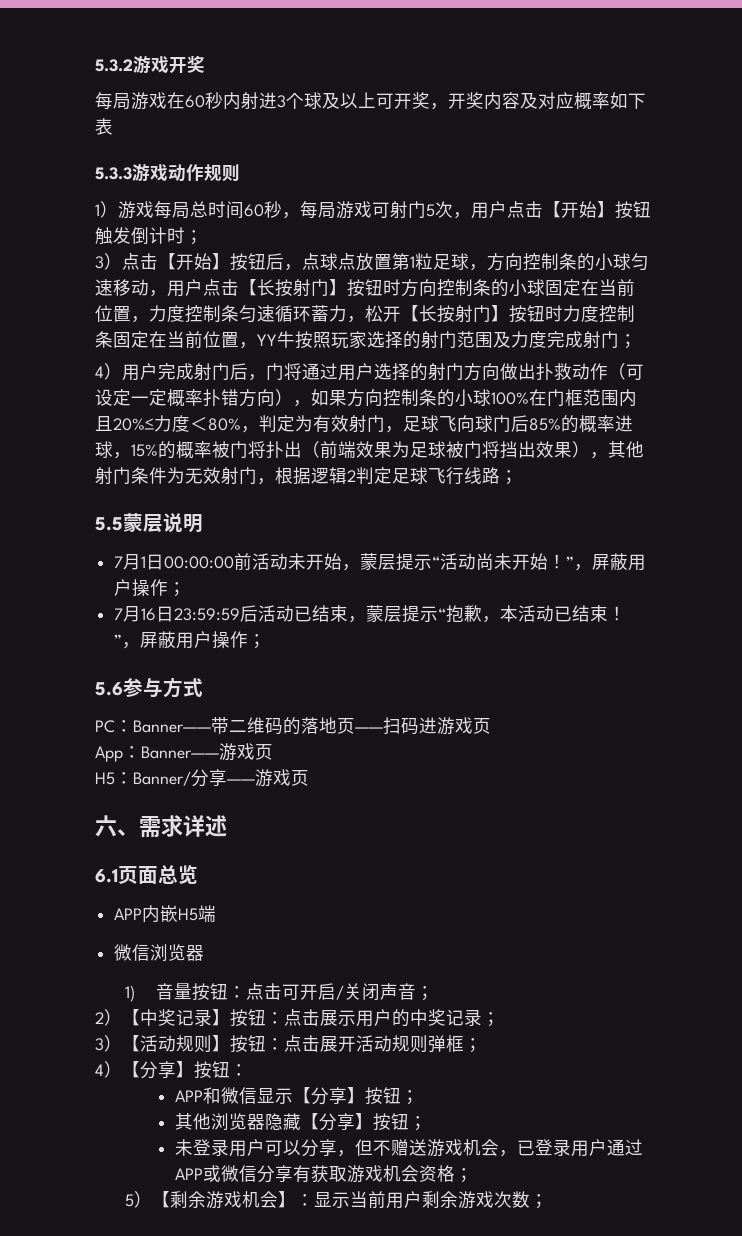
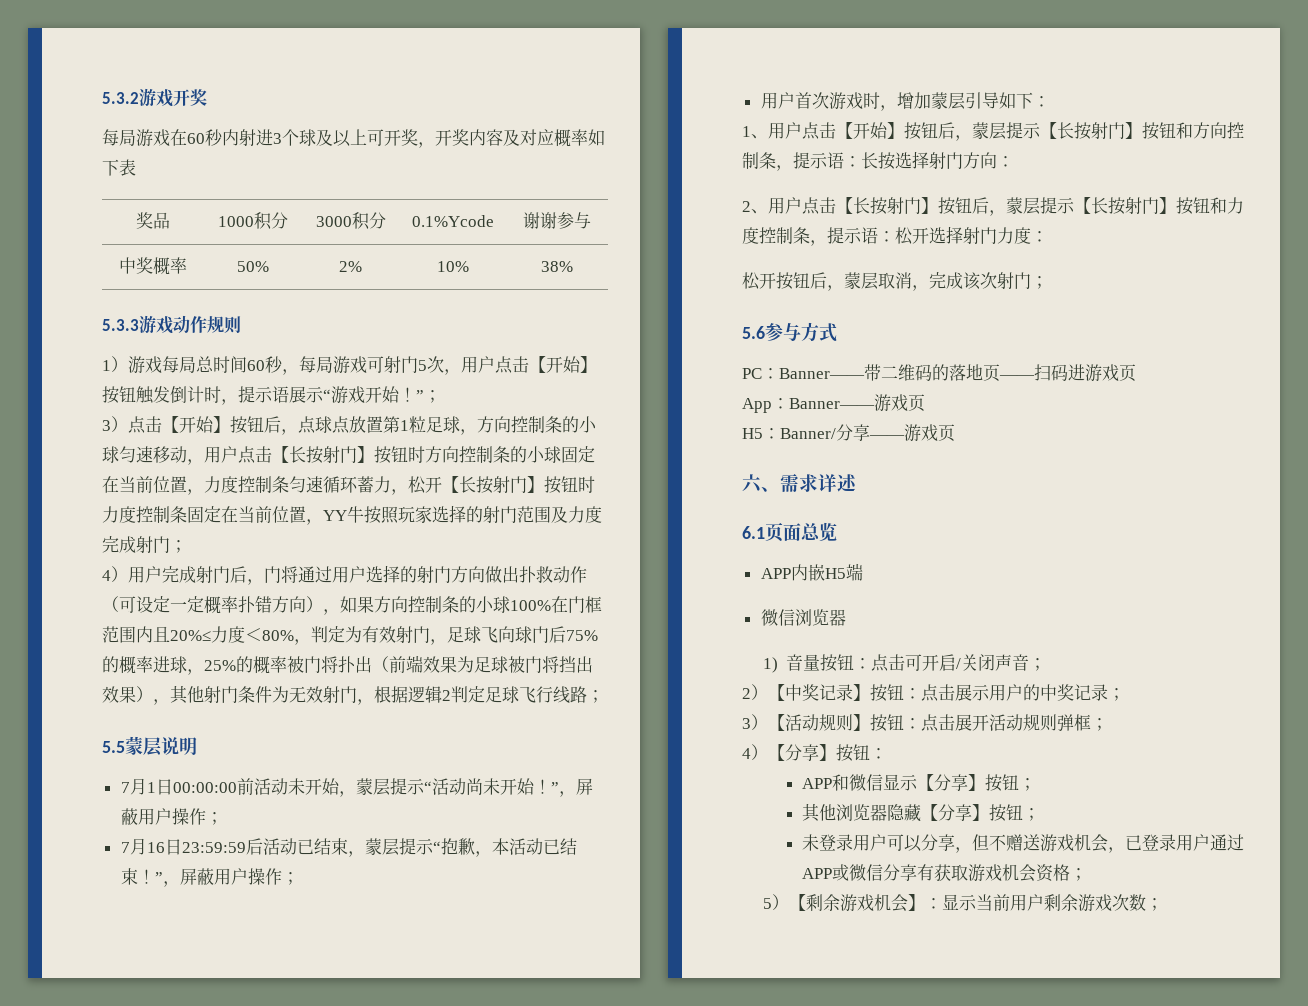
(113, 126) none -> [136,212,170,229] [217,212,288,230] [315,212,386,230] [411,215,494,227] [522,212,591,229] [119,257,187,275] [236,261,269,272] [339,261,362,272] [436,261,469,272] [540,261,573,272] // 奖品 | 1000积分 | 3000积分 | 0.1%Ycode | 谢谢参与 // 中奖概率 | 50% | 2% | 10% | 38%
(185, 235) none -> [221,386,424,405] ，提示语展示“游戏开始！”
[529,418,561,431] 85% -> [566,630,598,641] 75%
[131,444,158,457] 15% -> [204,660,236,671] 25%
(267, 641) none -> [760,92,1050,111] [742,122,1244,141] [742,151,1014,171] [742,197,1244,216] [742,226,1048,246] [742,272,1048,291] // 用户首次游戏时，增加蒙层引导如下： // 1、用户点击【开始】按钮后，蒙层提示【长按射门】按钮和方向控制条，提示语：长按选择射门方向： // 2、用户点击【长按射门】按钮后，蒙层提示【长按射门】按钮和力度控制条，提示语：松开选择射门力度： // 松开按钮后，蒙层取消，完成该次射门；

